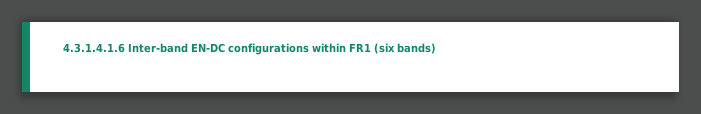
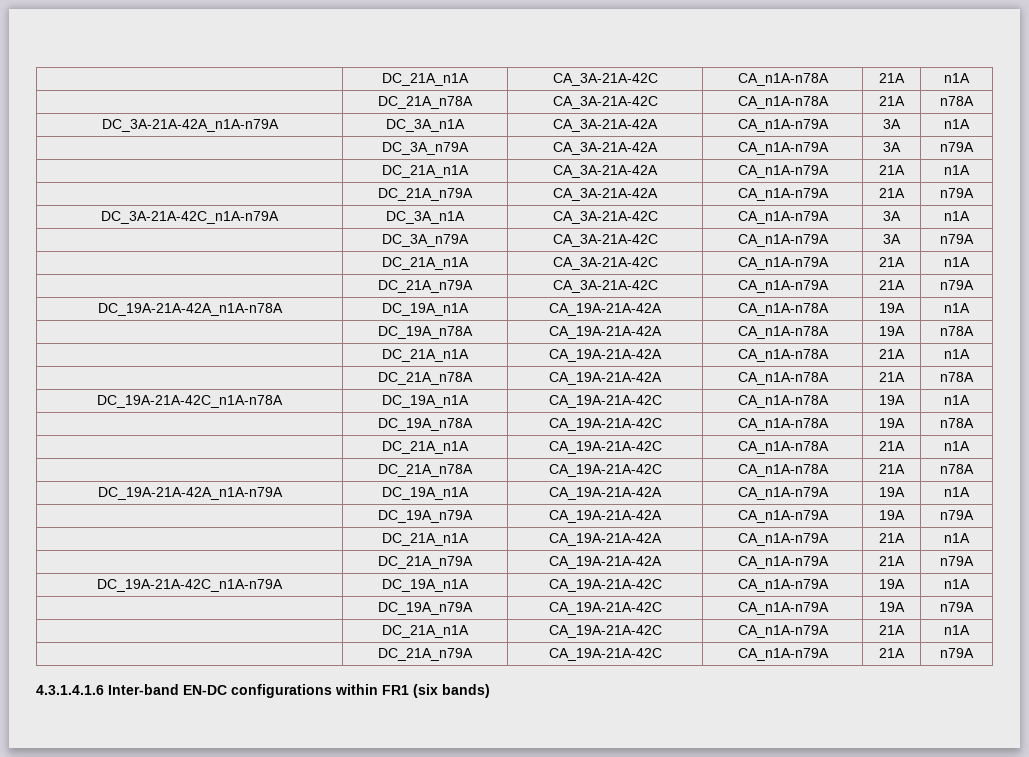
(63, 48) none -> [382,73,469,86] [552,73,658,86] [737,73,829,86] [879,73,905,83] [944,73,970,83] [378,96,473,109] [552,96,658,109] [737,96,829,109] [879,96,905,106] [940,96,974,106] [101,119,279,132] [386,119,465,132] [553,119,658,132] [737,119,829,132] [883,119,901,129] [944,119,970,129] [382,142,469,155] [553,142,658,155] [737,142,829,155] [883,142,901,152] [940,142,974,152] [382,165,469,178] [553,165,658,178] [737,165,829,178] [879,165,905,175] [944,165,970,175] [378,188,473,201] [553,188,658,201] [737,188,829,201] [879,188,905,198] [940,188,974,198] [101,211,279,224] [386,211,465,224] [552,211,658,224] [737,211,829,224] [883,211,901,221] [944,211,970,221] [382,234,469,247] [552,234,658,247] [737,234,829,247] [883,234,901,244] [940,234,974,244] [382,257,469,270] [552,257,658,270] [737,257,829,270] [879,257,905,267] [944,257,970,267] [378,280,473,293] [552,280,658,293] [737,280,829,293] [879,280,905,290] [940,280,974,290] [97,303,283,316] [382,303,469,316] [549,303,662,316] [737,303,829,316] [879,303,905,313] [944,303,970,313] [378,326,473,339] [549,326,662,339] [737,326,829,339] [879,326,905,336] [940,326,974,336] [382,349,469,362] [549,349,662,362] [737,349,829,362] [879,349,905,359] [944,349,970,359] [378,372,473,385] [549,372,662,385] [737,372,829,385] [879,372,905,382] [940,372,974,382] [97,395,283,408] [382,395,469,408] [548,395,662,408] [737,395,829,408] [879,395,905,405] [944,395,970,405] [378,418,473,431] [548,418,662,431] [737,418,829,431] [879,418,905,428] [940,418,974,428] [382,441,469,454] [548,441,662,454] [737,441,829,454] [879,441,905,451] [944,441,970,451] [378,464,473,477] [548,464,662,477] [737,464,829,477] [879,464,905,474] [940,464,974,474] [97,487,283,500] [382,487,469,500] [549,487,662,500] [737,487,829,500] [879,487,905,497] [944,487,970,497] [378,510,473,523] [549,510,662,523] [737,510,829,523] [879,510,905,520] [940,510,974,520] [382,533,469,546] [549,533,662,546] [737,533,829,546] [879,533,905,543] [944,533,970,543] [378,556,473,569] [549,556,662,569] [737,556,829,569] [879,556,905,566] [940,556,974,566] [97,579,283,592] [382,579,469,592] [548,579,662,592] [737,579,829,592] [879,579,905,589] [944,579,970,589] [378,602,473,615] [548,602,662,615] [737,602,829,615] [879,602,905,612] [940,602,974,612] [382,625,469,638] [548,625,662,638] [737,625,829,638] [879,625,905,635] [944,625,970,635] [378,648,473,661] [548,648,662,661] [737,648,829,661] [879,648,905,658] [940,648,974,658] | DC_21A_n1A | CA_3A-21A-42C | CA_n1A-n78A | 21A | n1A // | DC_21A_n78A | CA_3A-21A-42C | CA_n1A-n78A | 21A | n78A // DC_3A-21A-42A_n1A-n79A | DC_3A_n1A | CA_3A-21A-42A | CA_n1A-n79A | 3A | n1A // | DC_3A_n79A | CA_3A-21A-42A | CA_n1A-n79A | 3A | n79A // | DC_21A_n1A | CA_3A-21A-42A | CA_n1A-n79A | 21A | n1A // | DC_21A_n79A | CA_3A-21A-42A | CA_n1A-n79A | 21A | n79A // DC_3A-21A-42C_n1A-n79A | DC_3A_n1A | CA_3A-21A-42C | CA_n1A-n79A | 3A | n1A // | DC_3A_n79A | CA_3A-21A-42C | CA_n1A-n79A | 3A | n79A // | DC_21A_n1A | CA_3A-21A-42C | CA_n1A-n79A | 21A | n1A // | DC_21A_n79A | CA_3A-21A-42C | CA_n1A-n79A | 21A | n79A // DC_19A-21A-42A_n1A-n78A | DC_19A_n1A | CA_19A-21A-42A | CA_n1A-n78A | 19A | n1A // | DC_19A_n78A | CA_19A-21A-42A | CA_n1A-n78A | 19A | n78A // | DC_21A_n1A | CA_19A-21A-42A | CA_n1A-n78A | 21A | n1A // | DC_21A_n78A | CA_19A-21A-42A | CA_n1A-n78A | 21A | n78A // DC_19A-21A-42C_n1A-n78A | DC_19A_n1A | CA_19A-21A-42C | CA_n1A-n78A | 19A | n1A // | DC_19A_n78A | CA_19A-21A-42C | CA_n1A-n78A | 19A | n78A // | DC_21A_n1A | CA_19A-21A-42C | CA_n1A-n78A | 21A | n1A // | DC_21A_n78A | CA_19A-21A-42C | CA_n1A-n78A | 21A | n78A // DC_19A-21A-42A_n1A-n79A | DC_19A_n1A | CA_19A-21A-42A | CA_n1A-n79A | 19A | n1A // | DC_19A_n79A | CA_19A-21A-42A | CA_n1A-n79A | 19A | n79A // | DC_21A_n1A | CA_19A-21A-42A | CA_n1A-n79A | 21A | n1A // | DC_21A_n79A | CA_19A-21A-42A | CA_n1A-n79A | 21A | n79A // DC_19A-21A-42C_n1A-n79A | DC_19A_n1A | CA_19A-21A-42C | CA_n1A-n79A | 19A | n1A // | DC_19A_n79A | CA_19A-21A-42C | CA_n1A-n79A | 19A | n79A // | DC_21A_n1A | CA_19A-21A-42C | CA_n1A-n79A | 21A | n1A // | DC_21A_n79A | CA_19A-21A-42C | CA_n1A-n79A | 21A | n79A //

